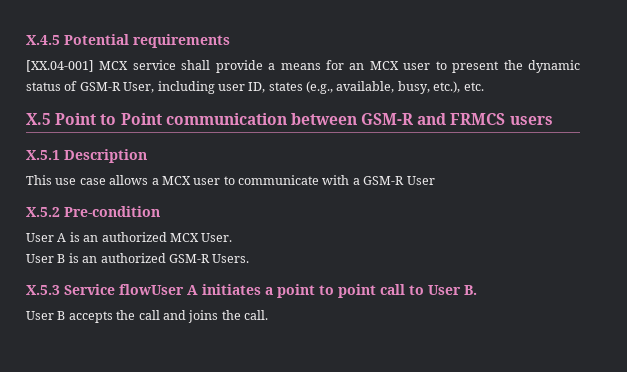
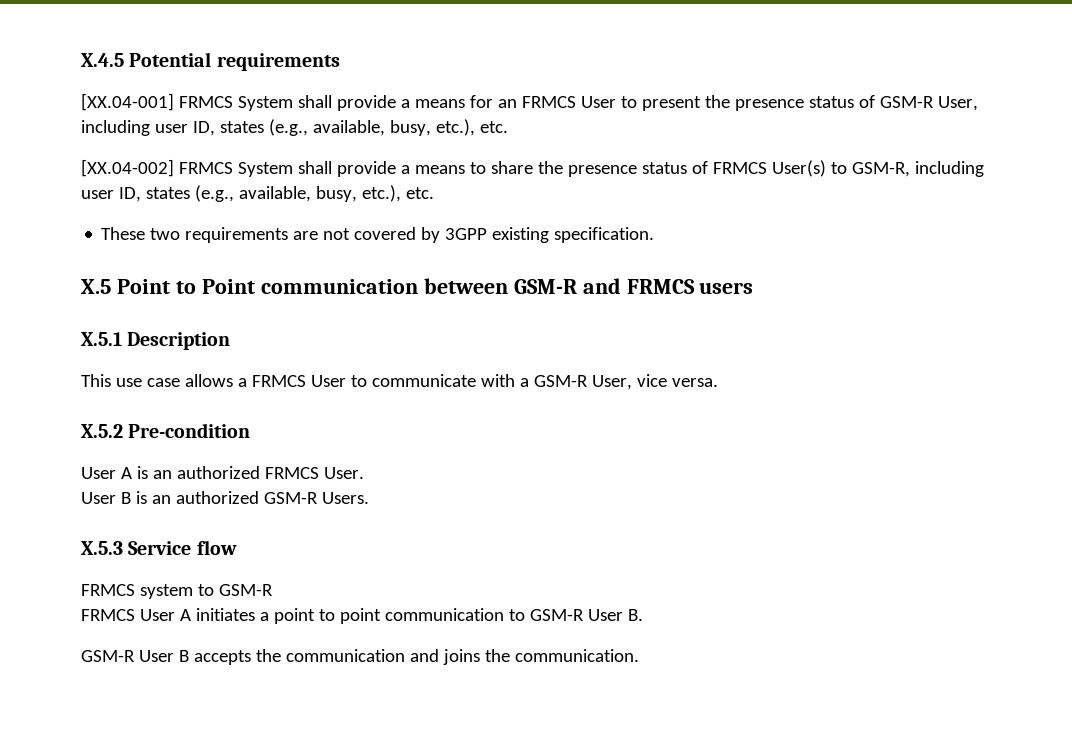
[99,60,176,70] MCX service -> [178,96,293,111] FRMCS System
[369,61,431,70] MCX user -> [521,96,616,108] FRMCS User
[528,60,581,73] dynamic -> [734,99,804,111] presence
(484, 86) none -> [81,159,984,177] [81,185,434,202] [101,227,655,243] // [XX.04-002] FRMCS System shall provide a means to share the presence status of FRMCS User(s) to GSM-R, including user ID, states (e.g., available, busy, etc.), etc. // These two requirements are not covered by 3GPP existing specification.
[161,176,221,185] MCX user -> [251,375,346,387] FRMCS User
[406,176,435,185] User -> [591,374,718,390] User, vice versa.
[169,233,199,242] MCX -> [264,467,319,479] FRMCS
[119,284,184,295] flowUser -> [196,540,237,555] [81,584,273,599] [81,609,175,621] flow // FRMCS system to GSM-R // FRMCS User
[380,284,424,295] call to -> [384,608,584,621] communication to GSM-R
(477, 290) none -> [81,650,135,662] GSM-R
[138,310,160,320] call -> [285,649,405,662] communication
[244,310,268,320] call. -> [514,649,639,662] communication.

